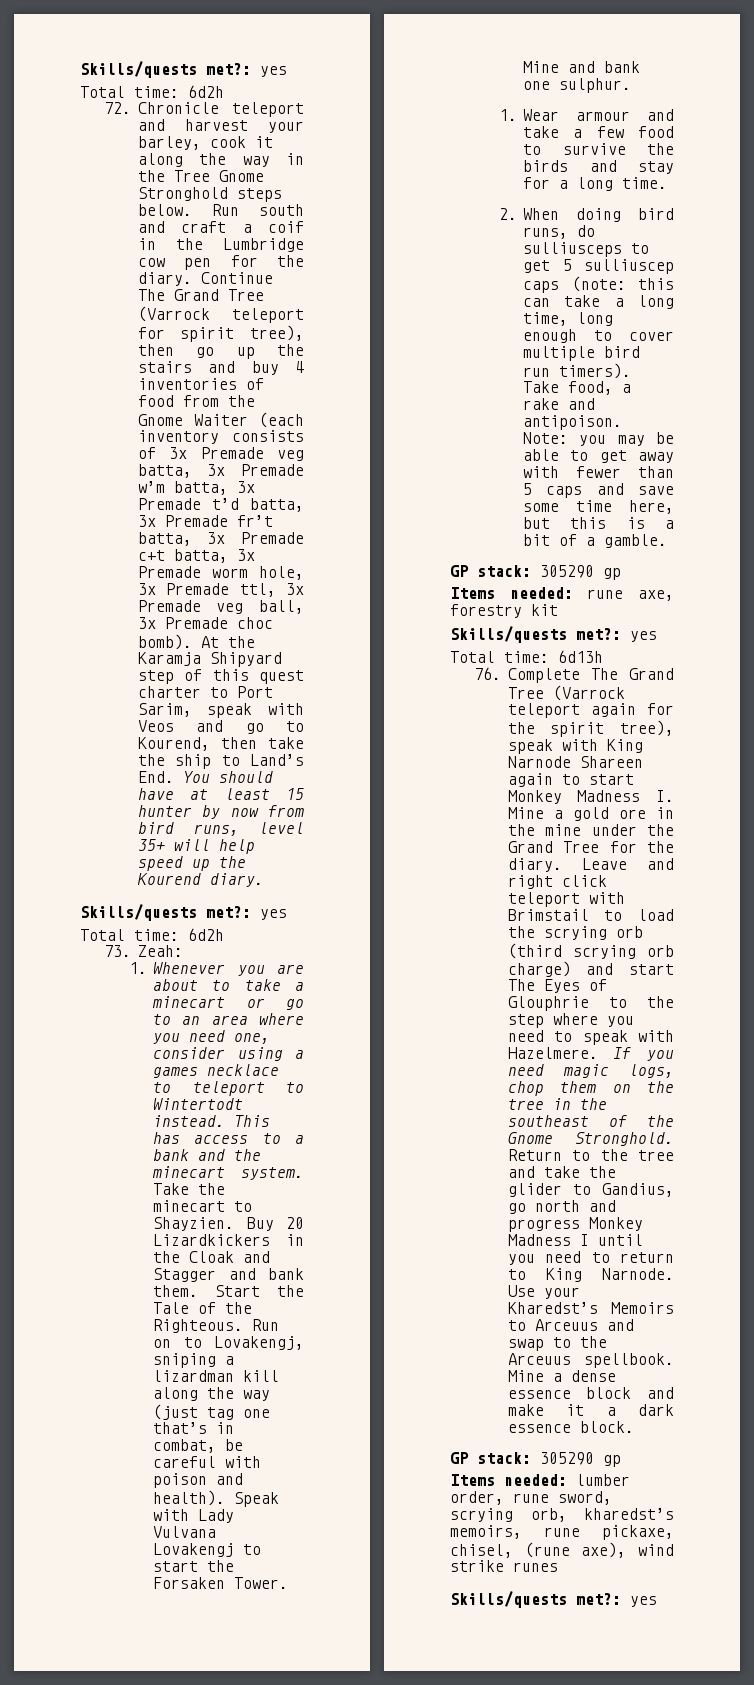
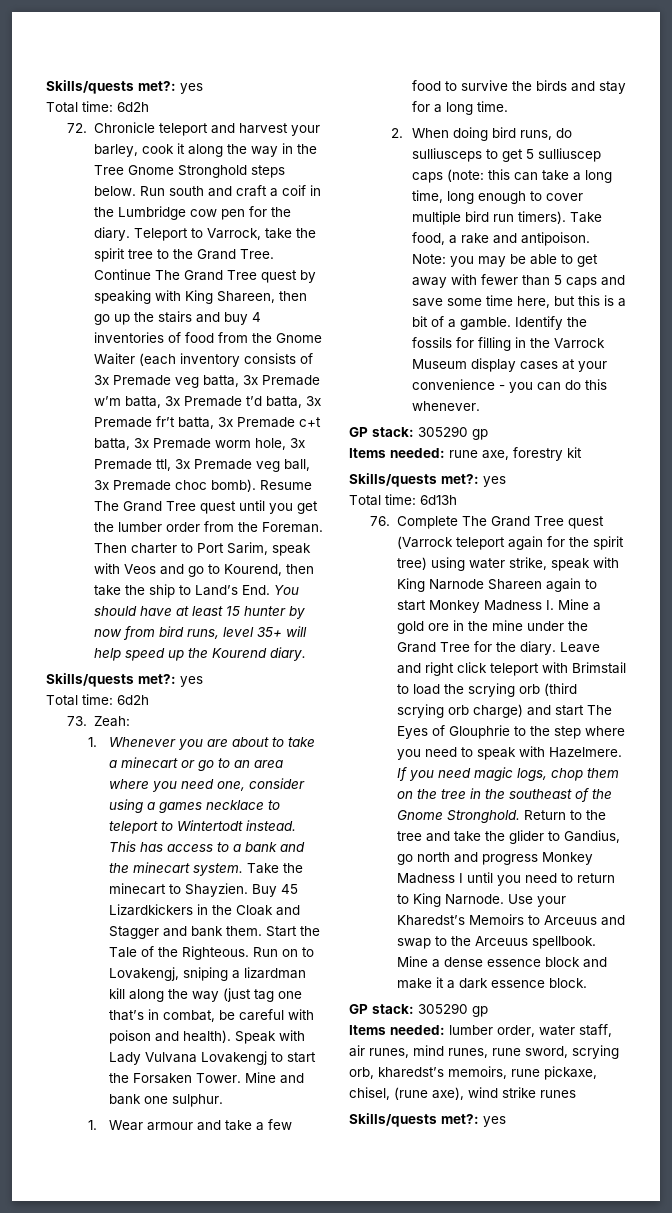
[200,272,273,284] [137,289,264,301] [137,306,304,323] [137,325,304,342] Continue The Grand Tree (Varrock teleport for spirit tree), -> [133,228,316,241] [93,248,274,262] [93,269,316,283] [93,290,275,304] Teleport to Varrock, take the spirit tree to the Grand Tree. Continue The Grand Tree quest by speaking with King Shareen,
[200,636,255,648] [137,652,282,667] [137,669,304,684] At the Karamja Shipyard step of this quest -> [259,480,312,490] [93,500,318,514] [93,521,323,533] [93,543,127,553] Resume The Grand Tree quest until you get the lumber order from the Foreman. Then
[286,1217,304,1229] 20 -> [280,884,298,894] 45
(668, 541) none -> [514,316,587,330] [411,337,605,351] [411,358,607,372] [411,379,607,393] [411,401,480,411] Identify the fossils for filling in the Varrock Museum display cases at your convenience - you can do this whenever.
(544, 693) none -> [567,516,604,529] quest
[620,720,674,736] tree), -> [396,557,547,571] tree) using water strike,
(504, 1498) none -> [539,1024,612,1037] [349,1045,488,1058] water staff, air runes, mind runes,

